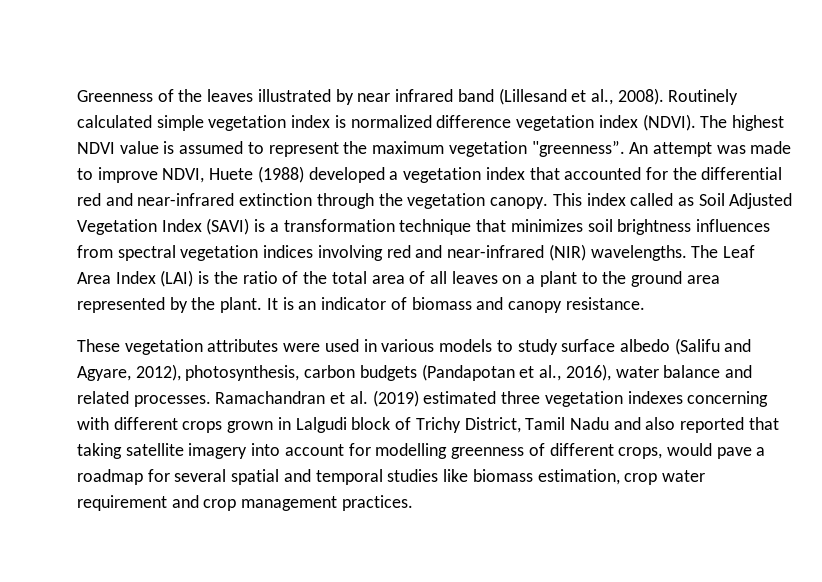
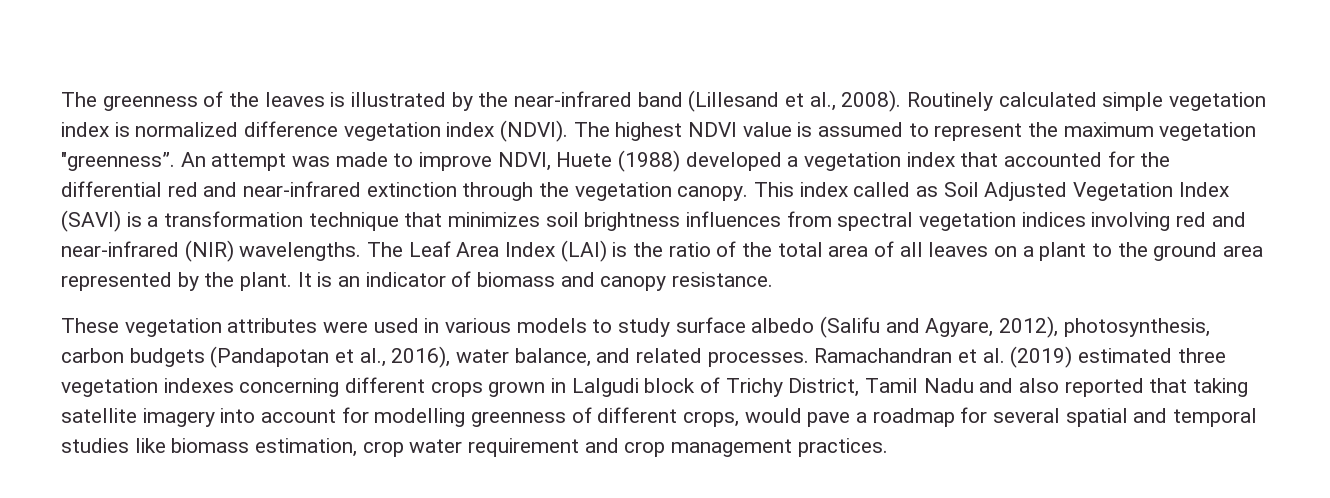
[77,90,153,102] Greenness -> [61,92,198,111] The greenness
(254, 95) none -> [330,92,346,107] is
[357,89,454,102] near infrared -> [478,91,633,107] the near-infrared
[663,365,721,378] balance -> [514,348,591,367] balance,
[77,417,109,430] with -> (340, 387) none

